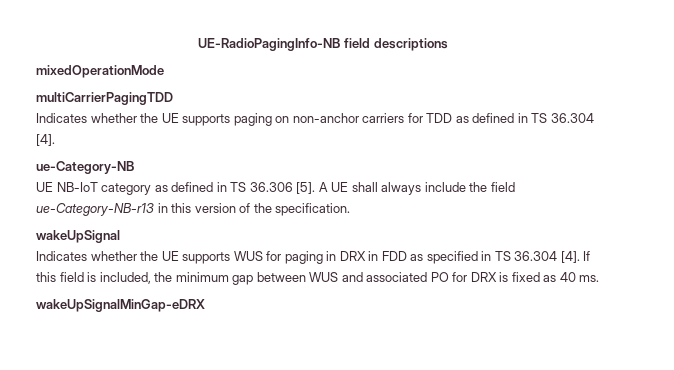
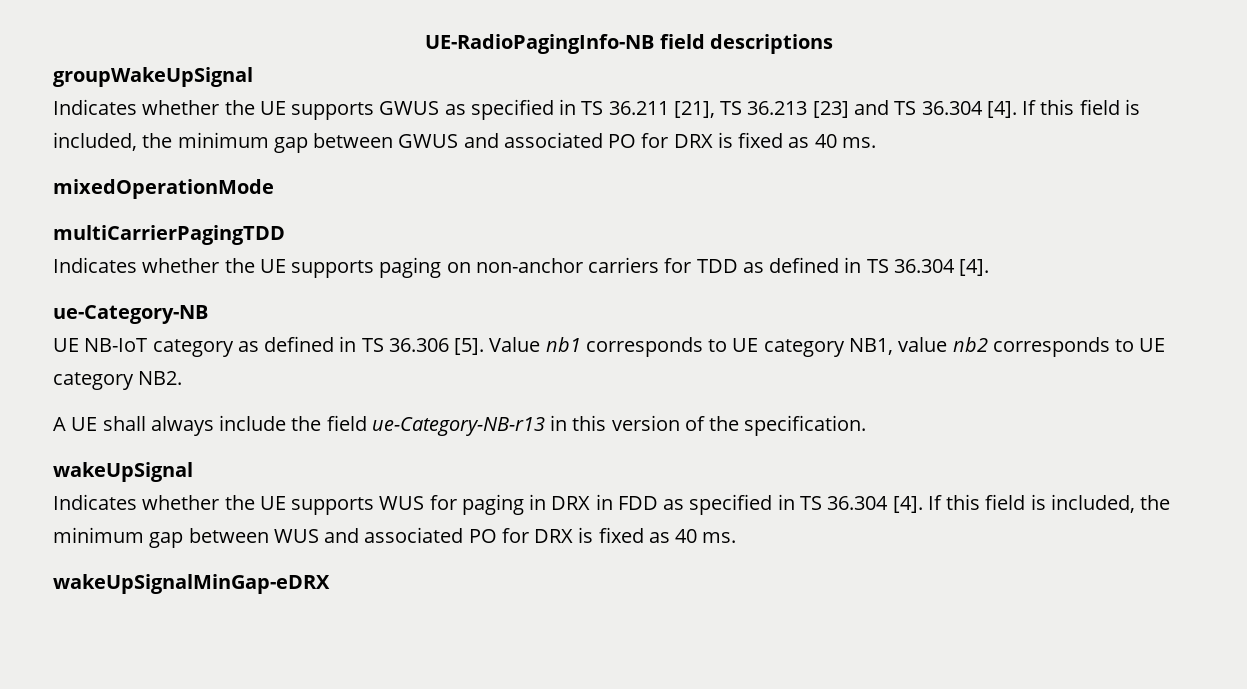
(448, 44) none -> [53,67,253,87] [53,99,1140,120] [53,132,876,153] // groupWakeUpSignal // Indicates whether the UE supports GWUS as specified in TS 36.211 [21], TS 36.213 [23] and TS 36.304 [4]. If this field is included, the minimum gap between GWUS and associated PO for DRX is fixed as 40 ms.
(316, 188) none -> [489,337,1166,357] [53,371,183,390] Value nb1 corresponds to UE category NB1, value nb2 corresponds to UE category NB2. //

